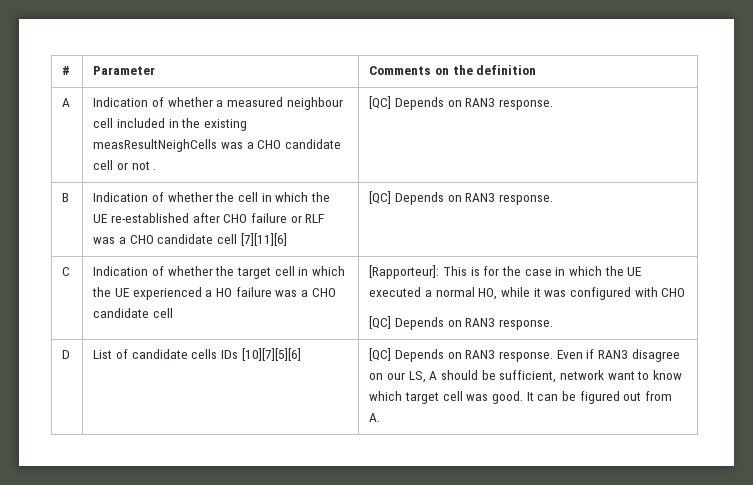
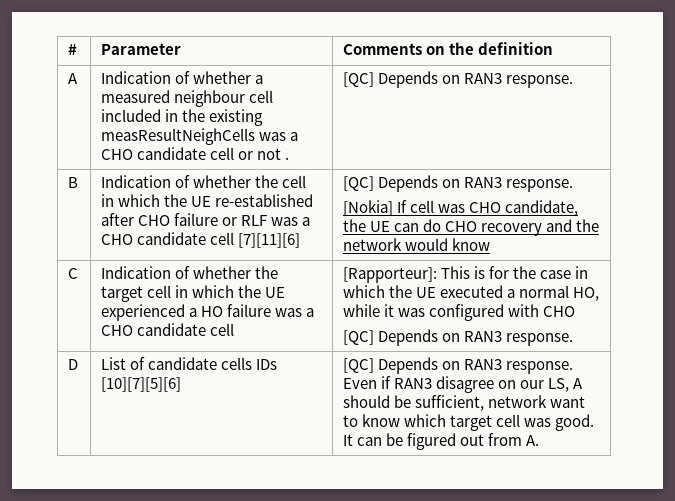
(554, 199) none -> [343,200,579,216] [343,219,600,236] [343,238,491,251] // [Nokia] If cell was CHO candidate, the UE can do CHO recovery and the network would know

